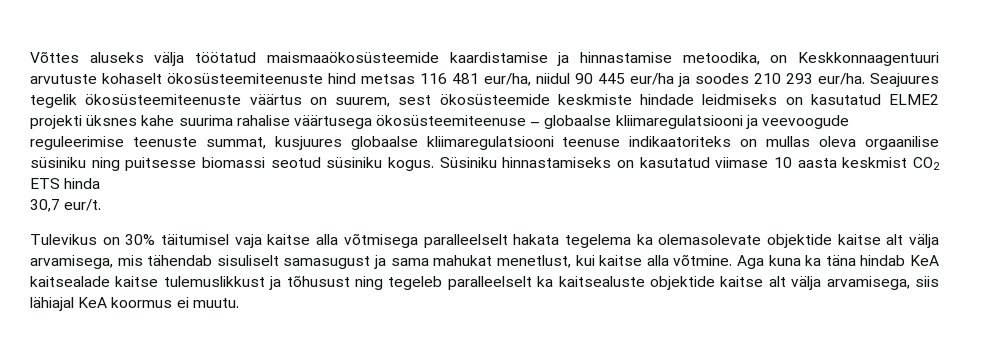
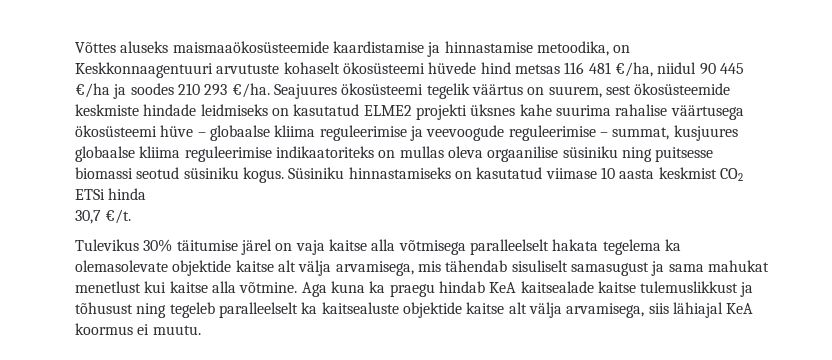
[154,52,257,66] välja töötatud -> (169, 47) none
[167,73,323,84] ökosüsteemiteenuste -> [342,62,477,74] ökosüsteemi hüvede
[484,73,531,86] eur/ha, -> [614,62,653,77] €/ha,
[630,73,674,85] eur/ha -> [75,83,110,98] €/ha
[818,73,939,87] [30,94,242,108] eur/ha. Seajuures tegelik ökosüsteemiteenuste -> [231,83,470,99] €/ha. Seajuures ökosüsteemi tegelik
[376,115,743,129] ökosüsteemiteenuse – globaalse kliimaregulatsiooni -> [75,125,407,141] ökosüsteemi hüve – globaalse kliima reguleerimise
[132,137,197,147] teenuste -> [599,132,608,137] –
[426,136,621,150] kliimaregulatsiooni teenuse -> [139,146,272,162] kliima reguleerimise
[30,178,60,189] ETS -> [75,189,105,200] ETSi
[64,199,102,211] eur/t. -> [105,209,132,224] €/t.
[102,234,230,245] on 30% täitumisel -> [143,239,293,255] 30% täitumise järel on
[496,255,571,268] menetlust, -> [75,281,141,293] menetlust
[825,255,856,266] täna -> [389,284,435,297] praegu

